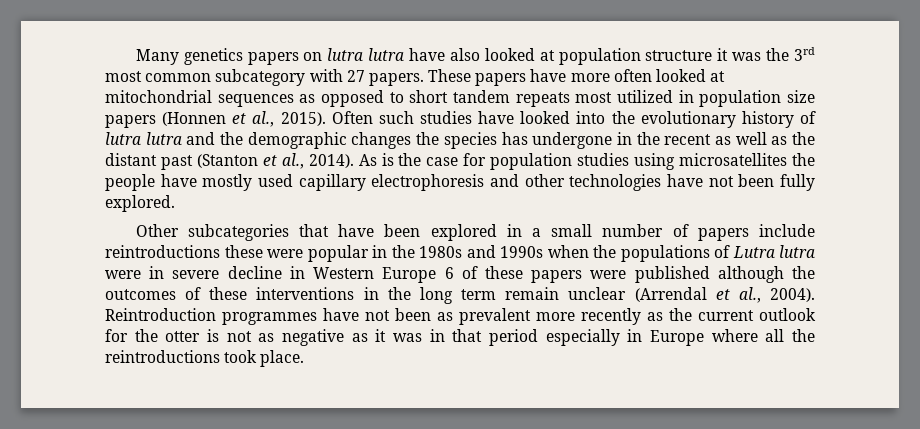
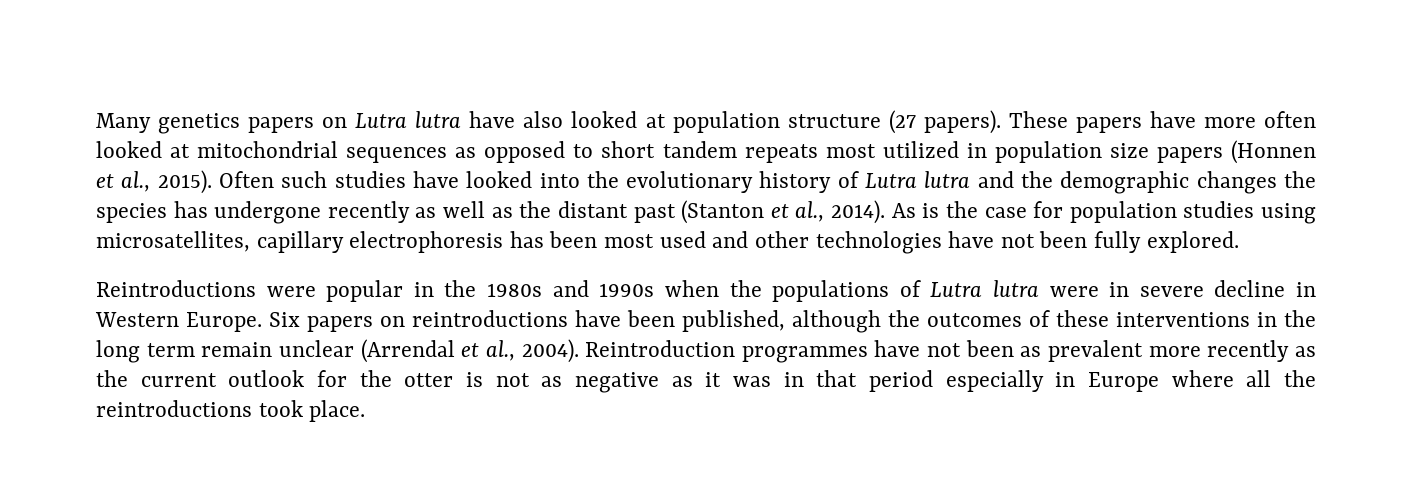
[327,48,364,61] lutra -> [355,113,408,128] Lutra
[717,47,816,61] [105,69,424,86] it was the 3rd most common subcategory with 27 papers. -> [888,110,1001,134] (27 papers).
[105,132,141,145] lutra -> [865,173,918,188] Lutra
[616,132,712,145] in the recent -> [327,201,410,223] recently
[679,153,815,166] [105,174,485,191] microsatellites the people have mostly used capillary electrophoresis -> [96,231,706,253] microsatellites, capillary electrophoresis has been most used
[135,224,815,241] [105,245,263,258] Other subcategories that have been explored in a small number of papers include reintroductions these -> [96,280,256,297] Reintroductions
[382,266,710,283] Europe 6 of these papers were published -> [186,310,785,332] Europe. Six papers on reintroductions have been published,

